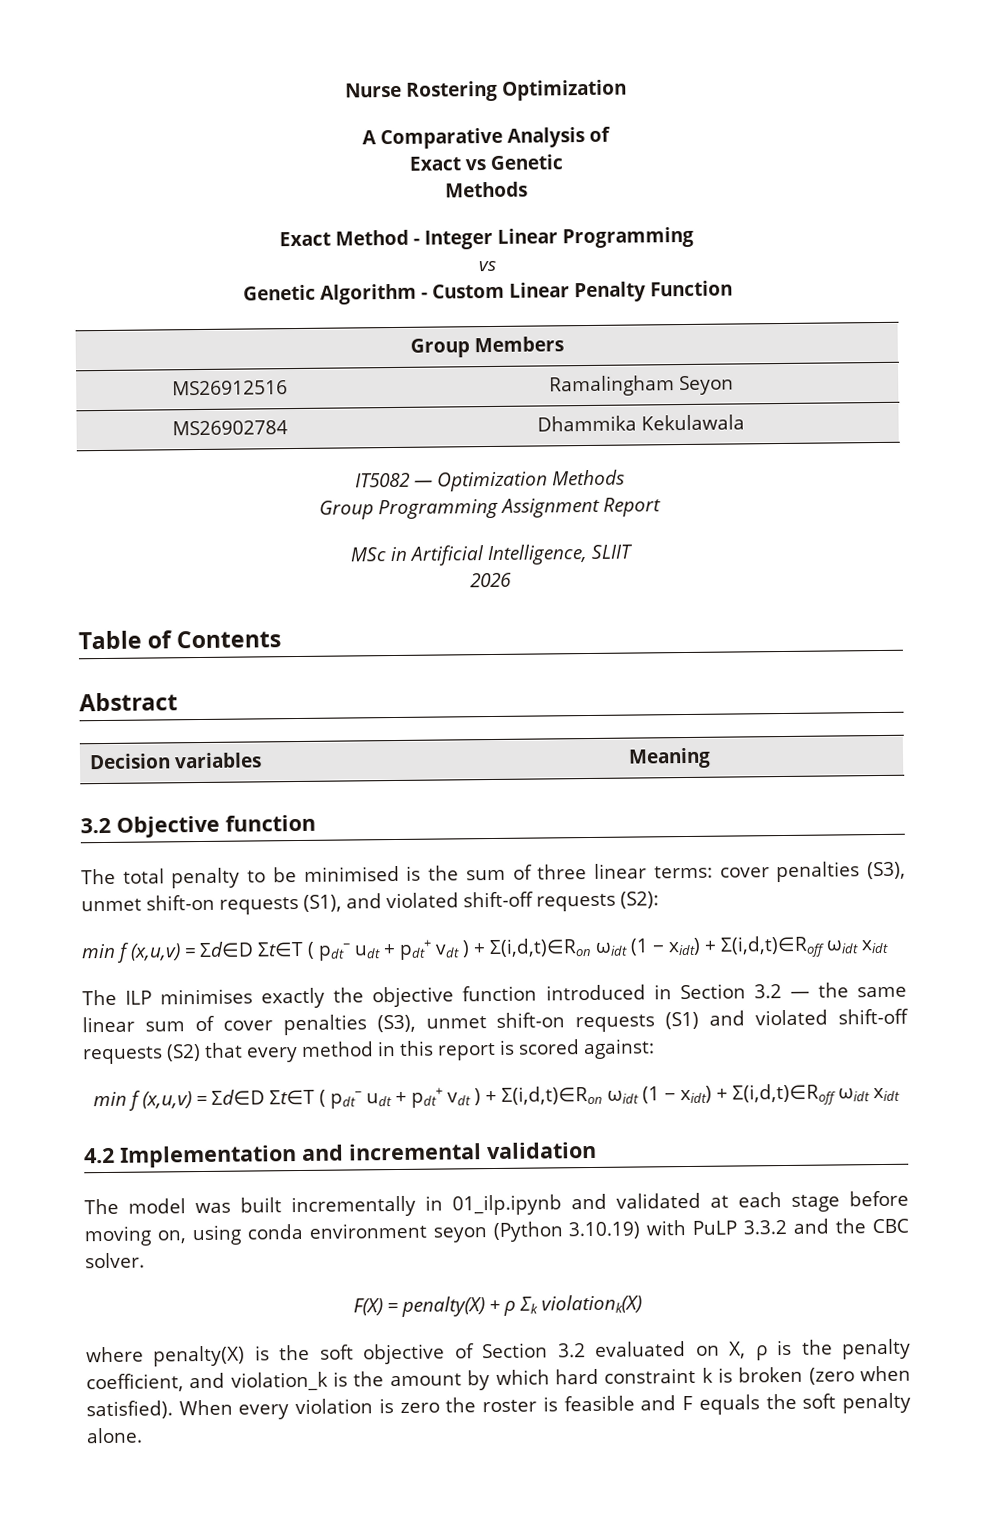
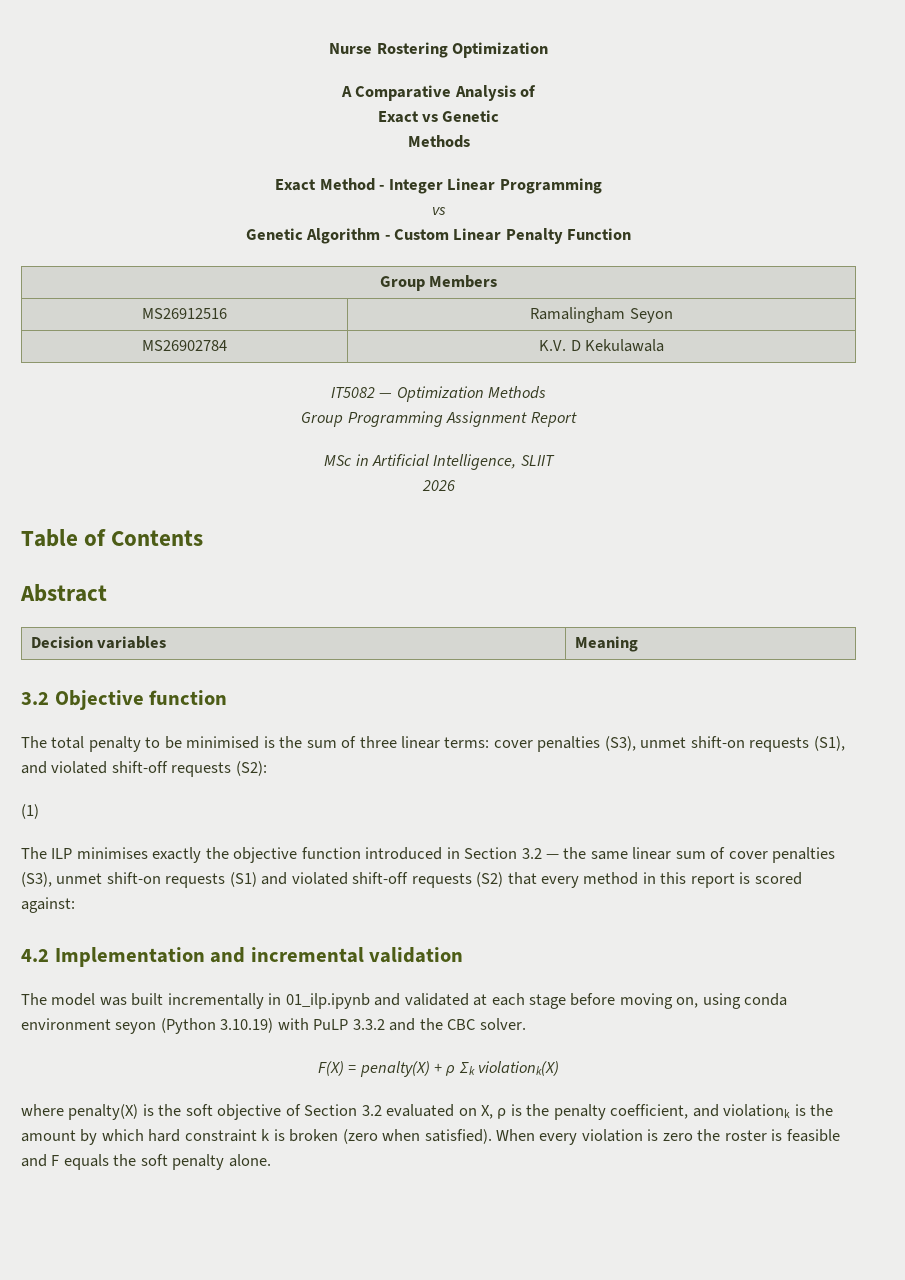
[537,415,637,432] Dhammika -> [539,340,581,351] K.V. D
[81,935,889,963] min f (x,u,v) = Σd∈D Σt∈T ( pdt− udt + pdt+ vdt ) + Σ(i,d,t)∈Ron ωidt (1 − xidt) + Σ(i,d,t)∈Roff ωidt xidt -> [21,804,39,819] (1)
[92,1083,900,1111] // min f (x,u,v) = Σd∈D Σt∈T ( pdt− udt + pdt+ vdt ) + Σ(i,d,t)∈Ron ωidt (1 − xidt) + Σ(i,d,t)∈Roff ωidt xidt -> (75, 905) none
[230,1371,328,1392] violation_k -> [723,1104,791,1118] violationk

